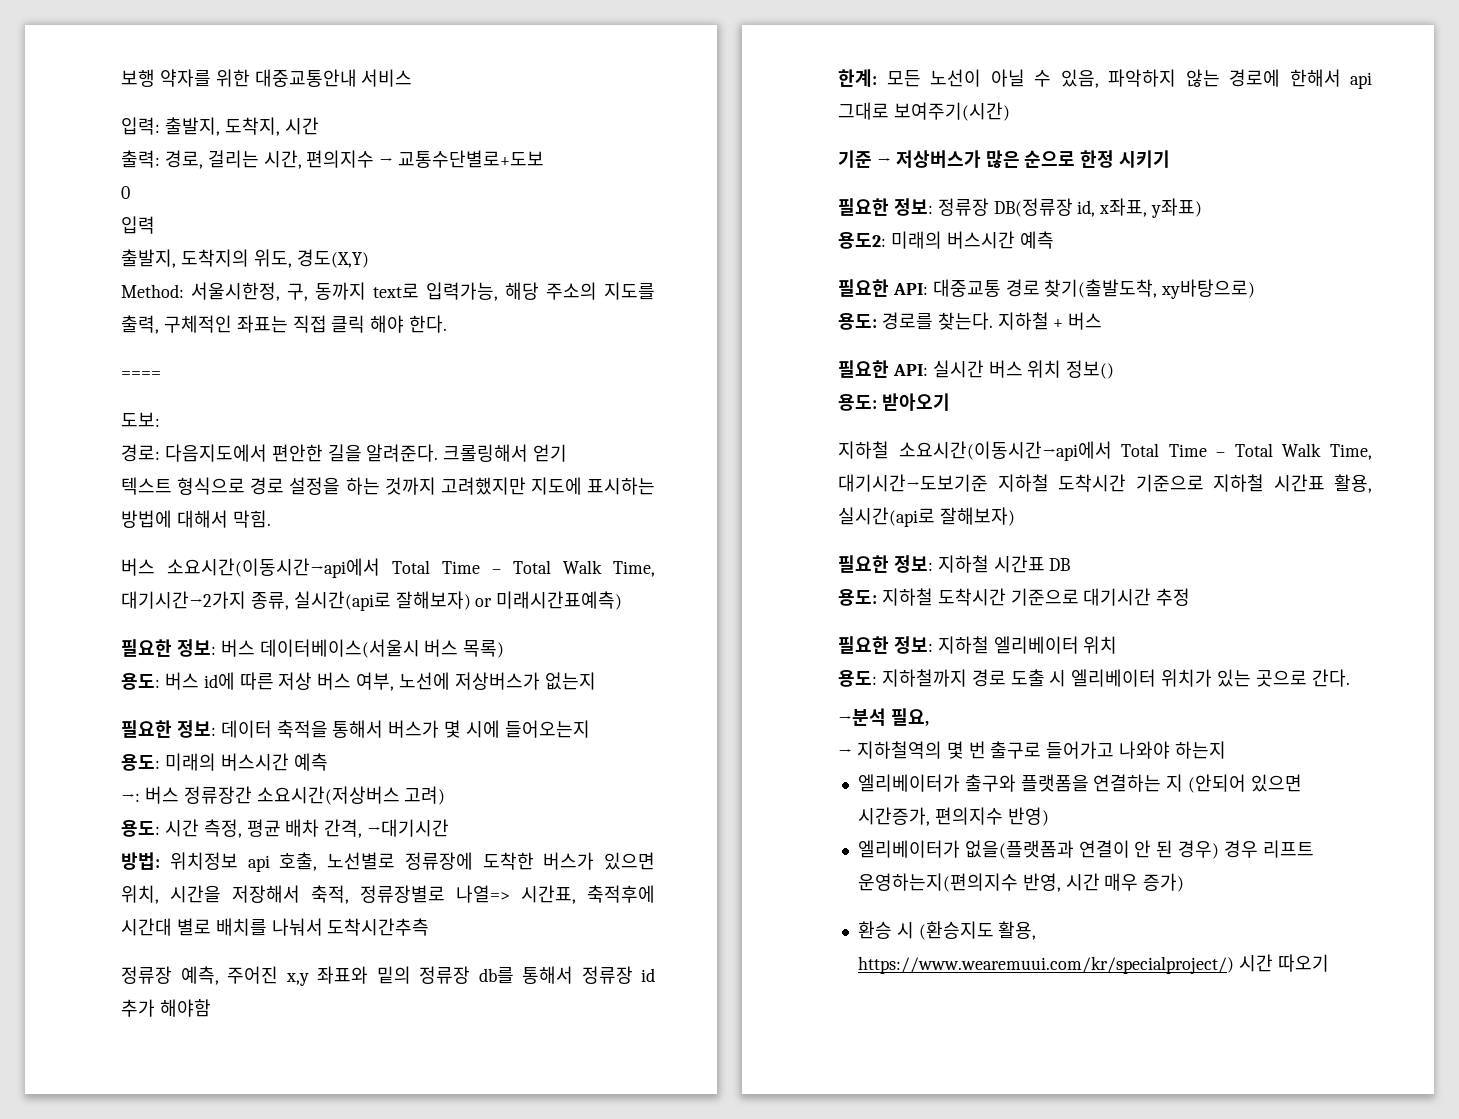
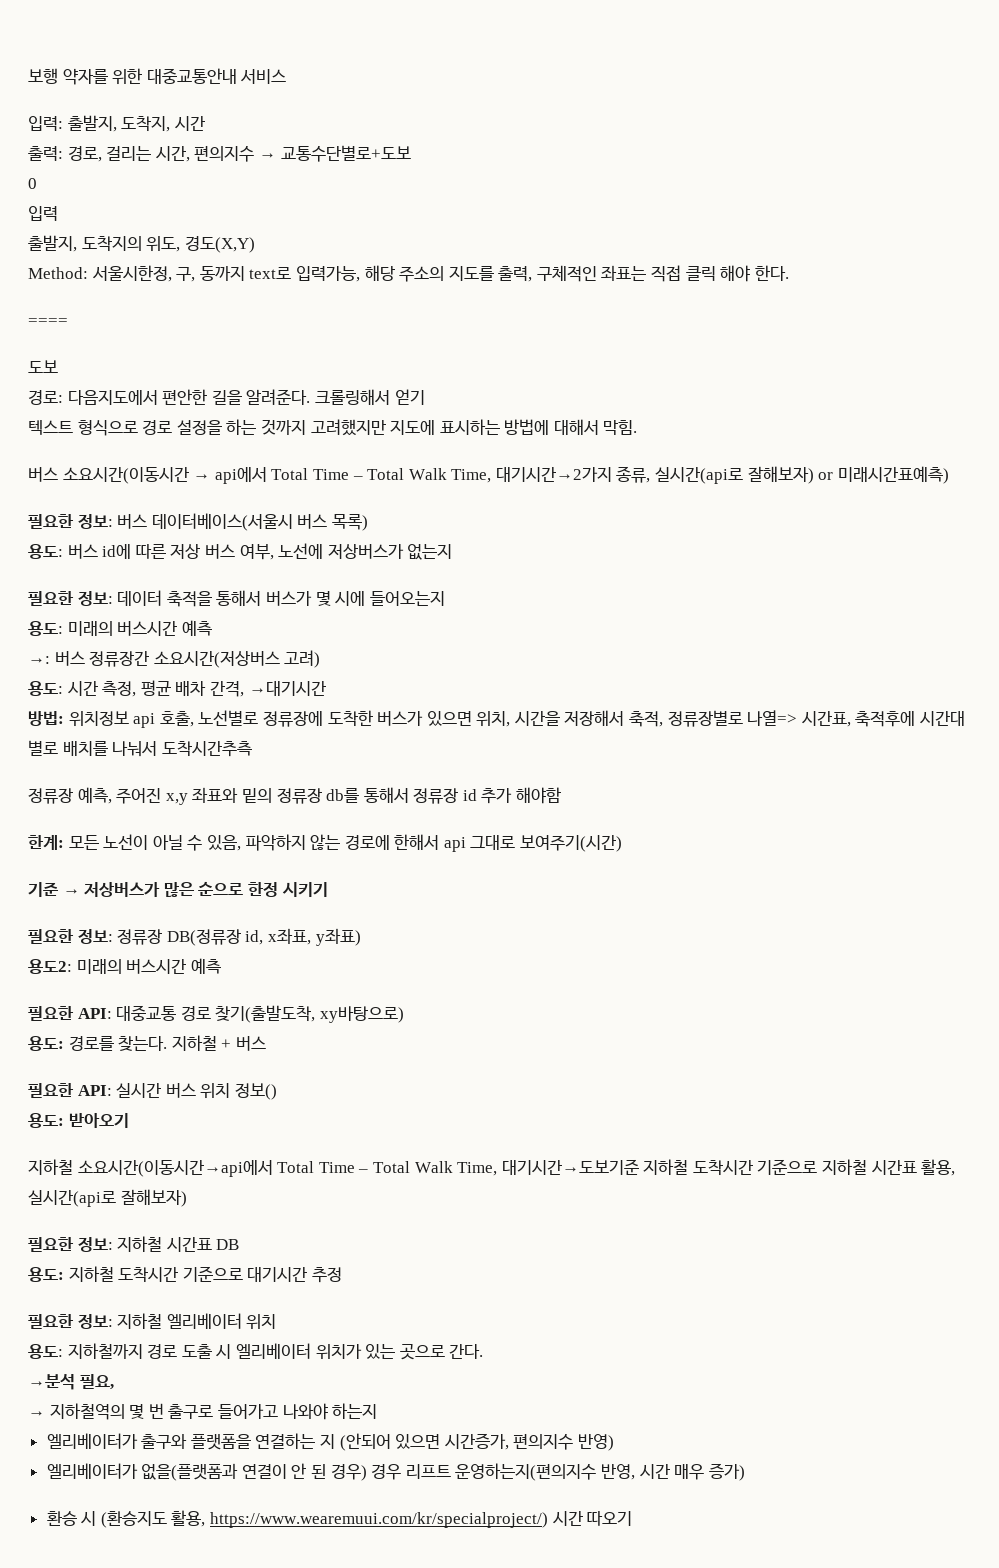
[121,412,160,427] 도보: -> [28,360,58,373] 도보
[167,558,380,578] 소요시간(이동시간→api에서 -> [62,467,267,484] 소요시간(이동시간 → api에서

